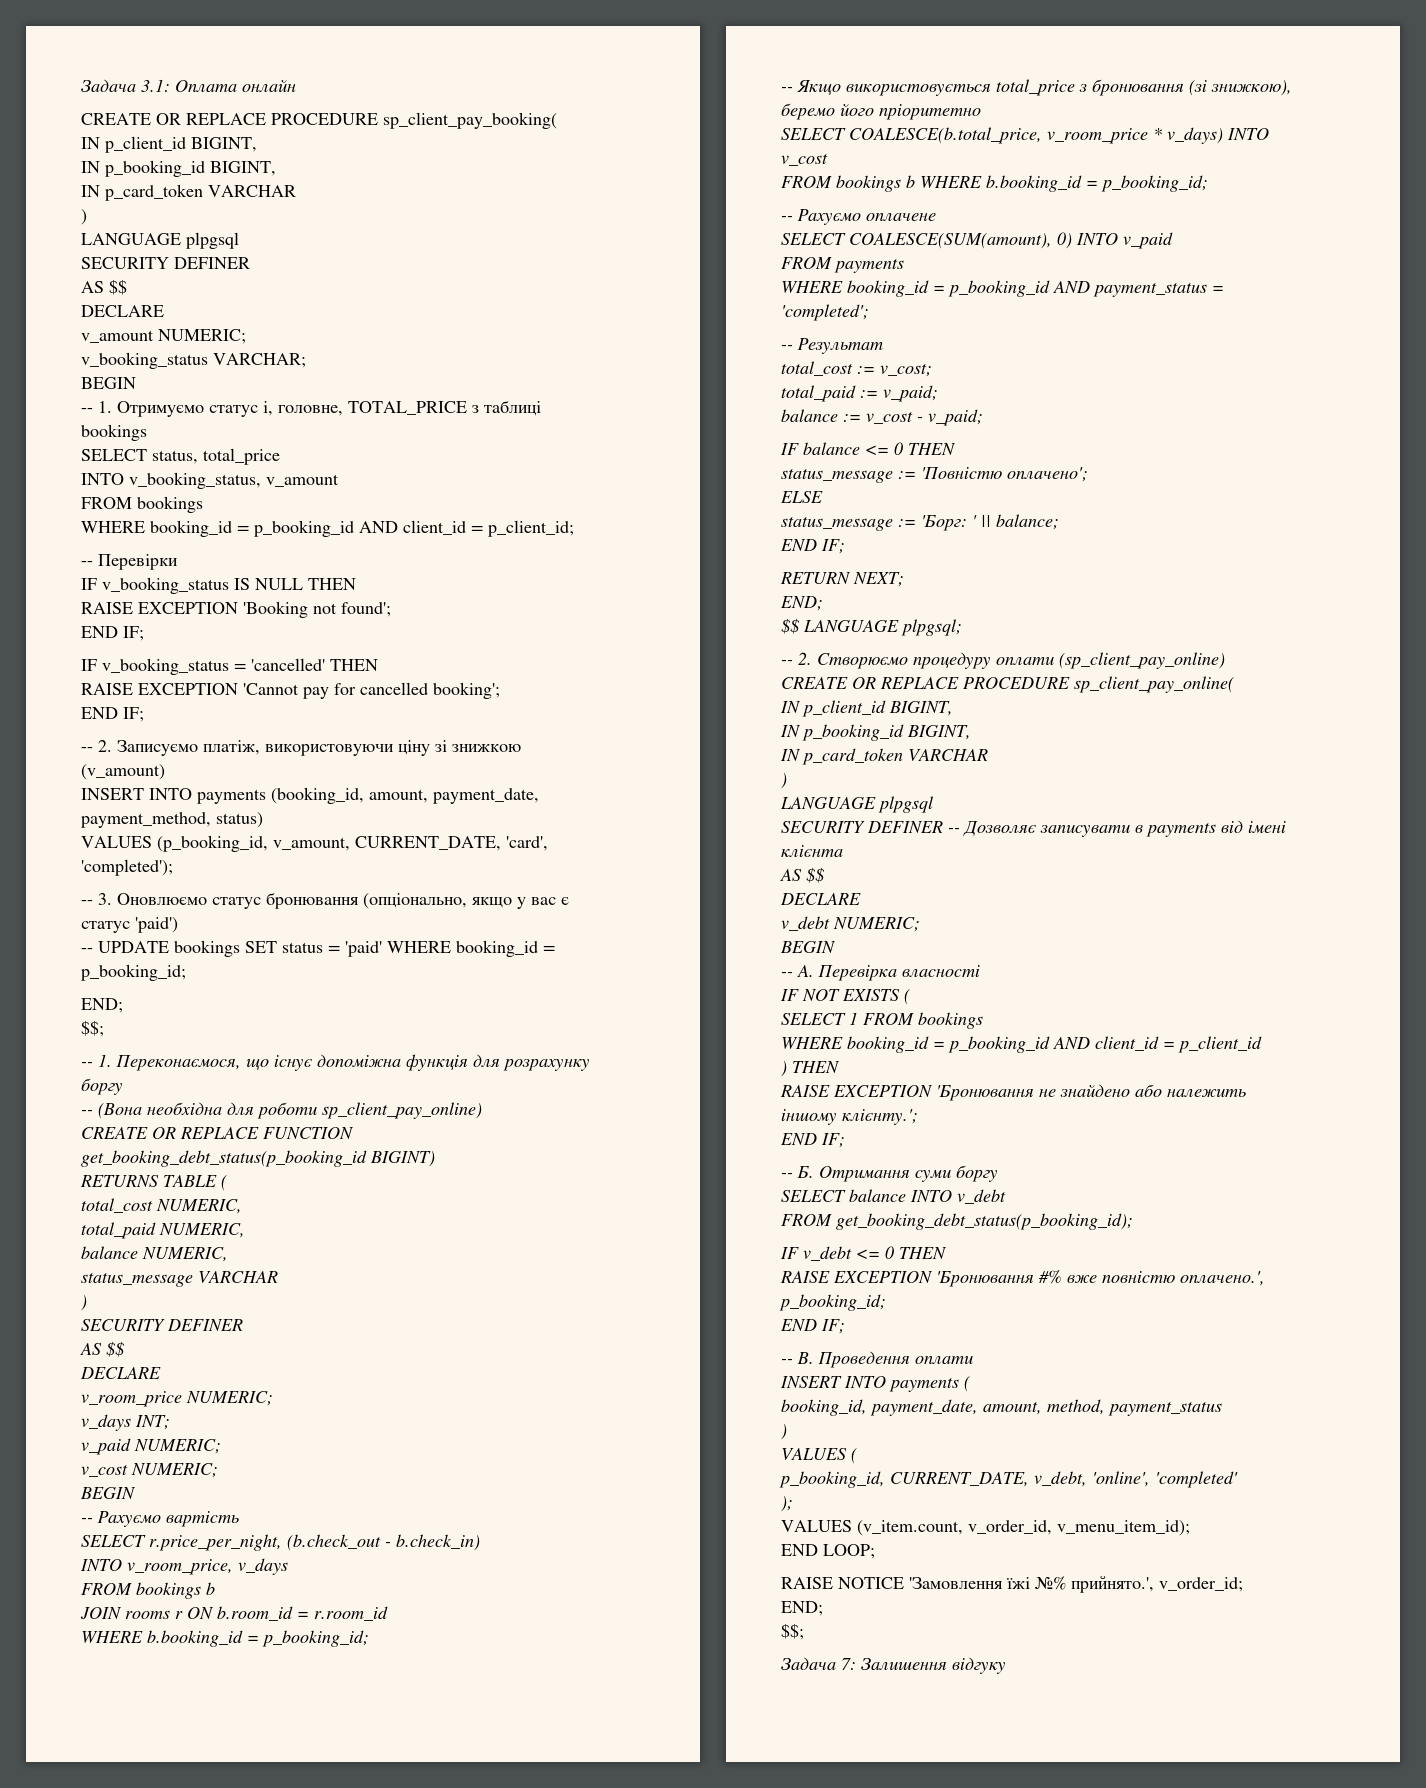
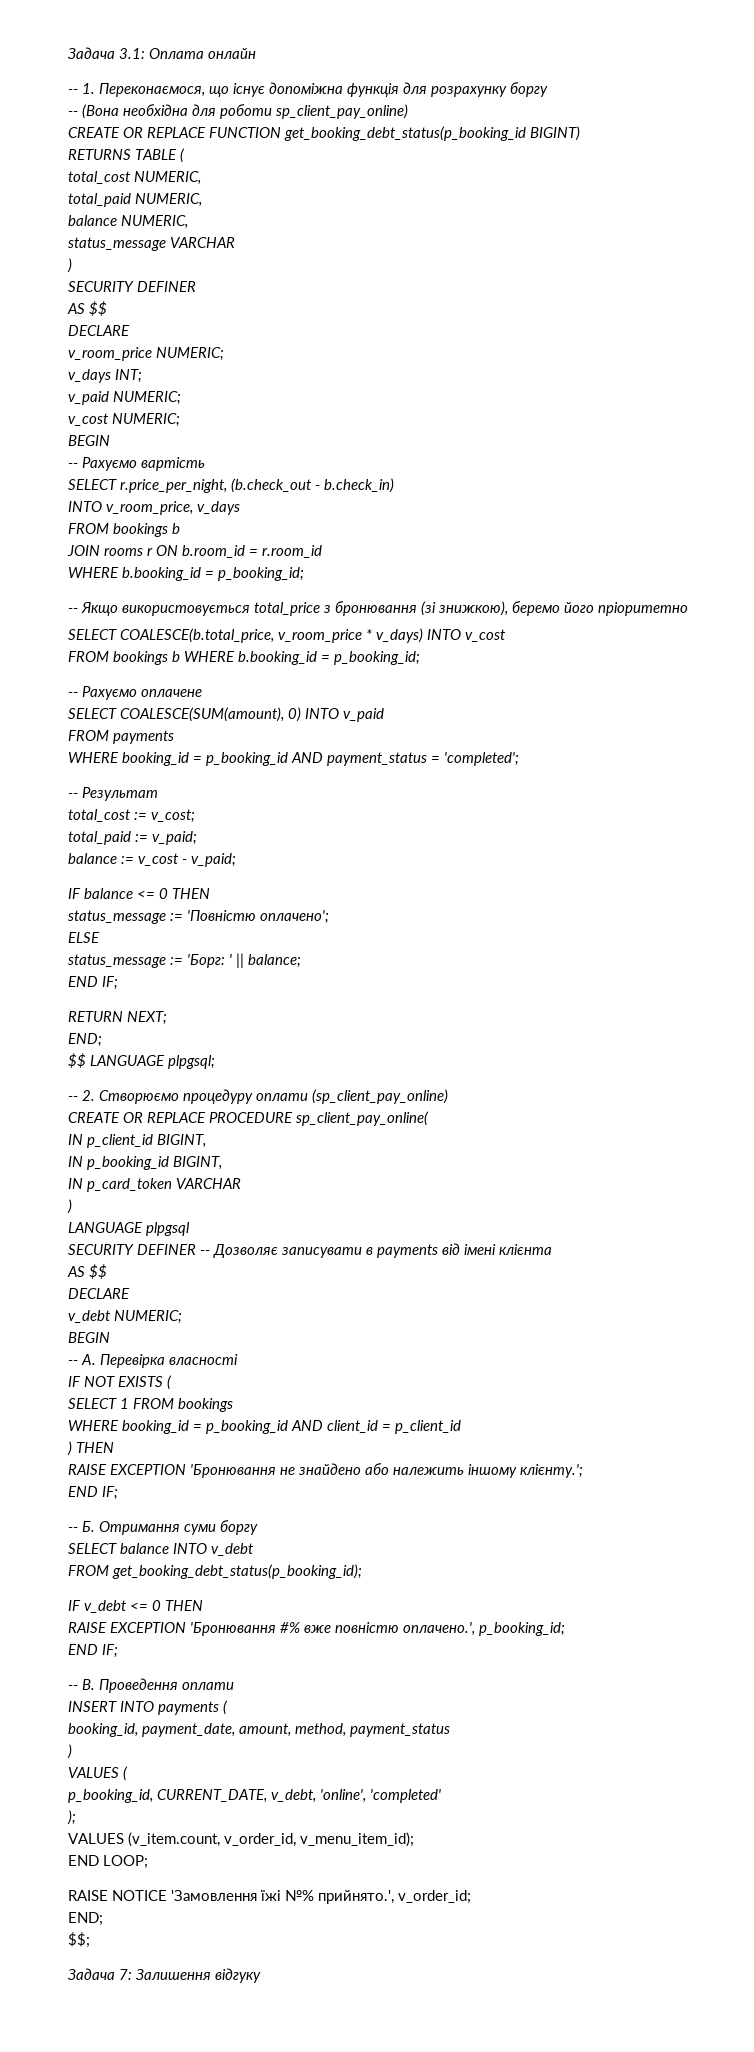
[81,112,557,129] [81,136,257,153] [81,160,276,177] [81,184,296,201] [81,209,87,225] [81,232,239,249] [81,257,250,269] [81,279,127,295] [81,305,164,317] [81,329,246,344] [81,352,306,369] [81,377,136,389] [81,400,541,417] [81,424,147,441] [81,448,280,465] [81,472,339,489] [81,496,203,513] [81,520,574,537] [81,554,178,570] [81,577,356,594] [81,601,391,618] [81,626,144,641] [81,658,378,675] [81,682,500,699] [81,707,144,722] [81,740,521,756] [81,764,165,780] [81,787,539,804] [81,812,263,828] [81,835,548,852] [81,859,173,876] [81,892,569,909] [81,917,178,933] [81,940,555,957] [81,964,186,981] [81,998,123,1013] [81,1020,104,1037] // CREATE OR REPLACE PROCEDURE sp_client_pay_booking( // IN p_client_id BIGINT, // IN p_booking_id BIGINT, // IN p_card_token VARCHAR // ) // LANGUAGE plpgsql // SECURITY DEFINER // AS $$ // DECLARE // v_amount NUMERIC; // v_booking_status VARCHAR; // BEGIN // -- 1. Отримуємо статус і, головне, TOTAL_PRICE з таблиці bookings // SELECT status, total_price // INTO v_booking_status, v_amount // FROM bookings // WHERE booking_id = p_booking_id AND client_id = p_client_id; // -- Перевірки // IF v_booking_status IS NULL THEN // RAISE EXCEPTION 'Booking not found'; // END IF; // IF v_booking_status = 'cancelled' THEN // RAISE EXCEPTION 'Cannot pay for cancelled booking'; // END IF; // -- 2. Записуємо платіж, використовуючи ціну зі знижкою (v_amount) // INSERT INTO payments (booking_id, amount, payment_date, payment_method, status) // VALUES (p_booking_id, v_amount, CURRENT_DATE, 'card', 'completed'); // -- 3. Оновлюємо статус бронювання (опціонально, якщо у вас є статус 'paid') // -- UPDATE bookings SET status = 'paid' WHERE booking_id = p_booking_id; // END; // $$; -> (256, 53) none

